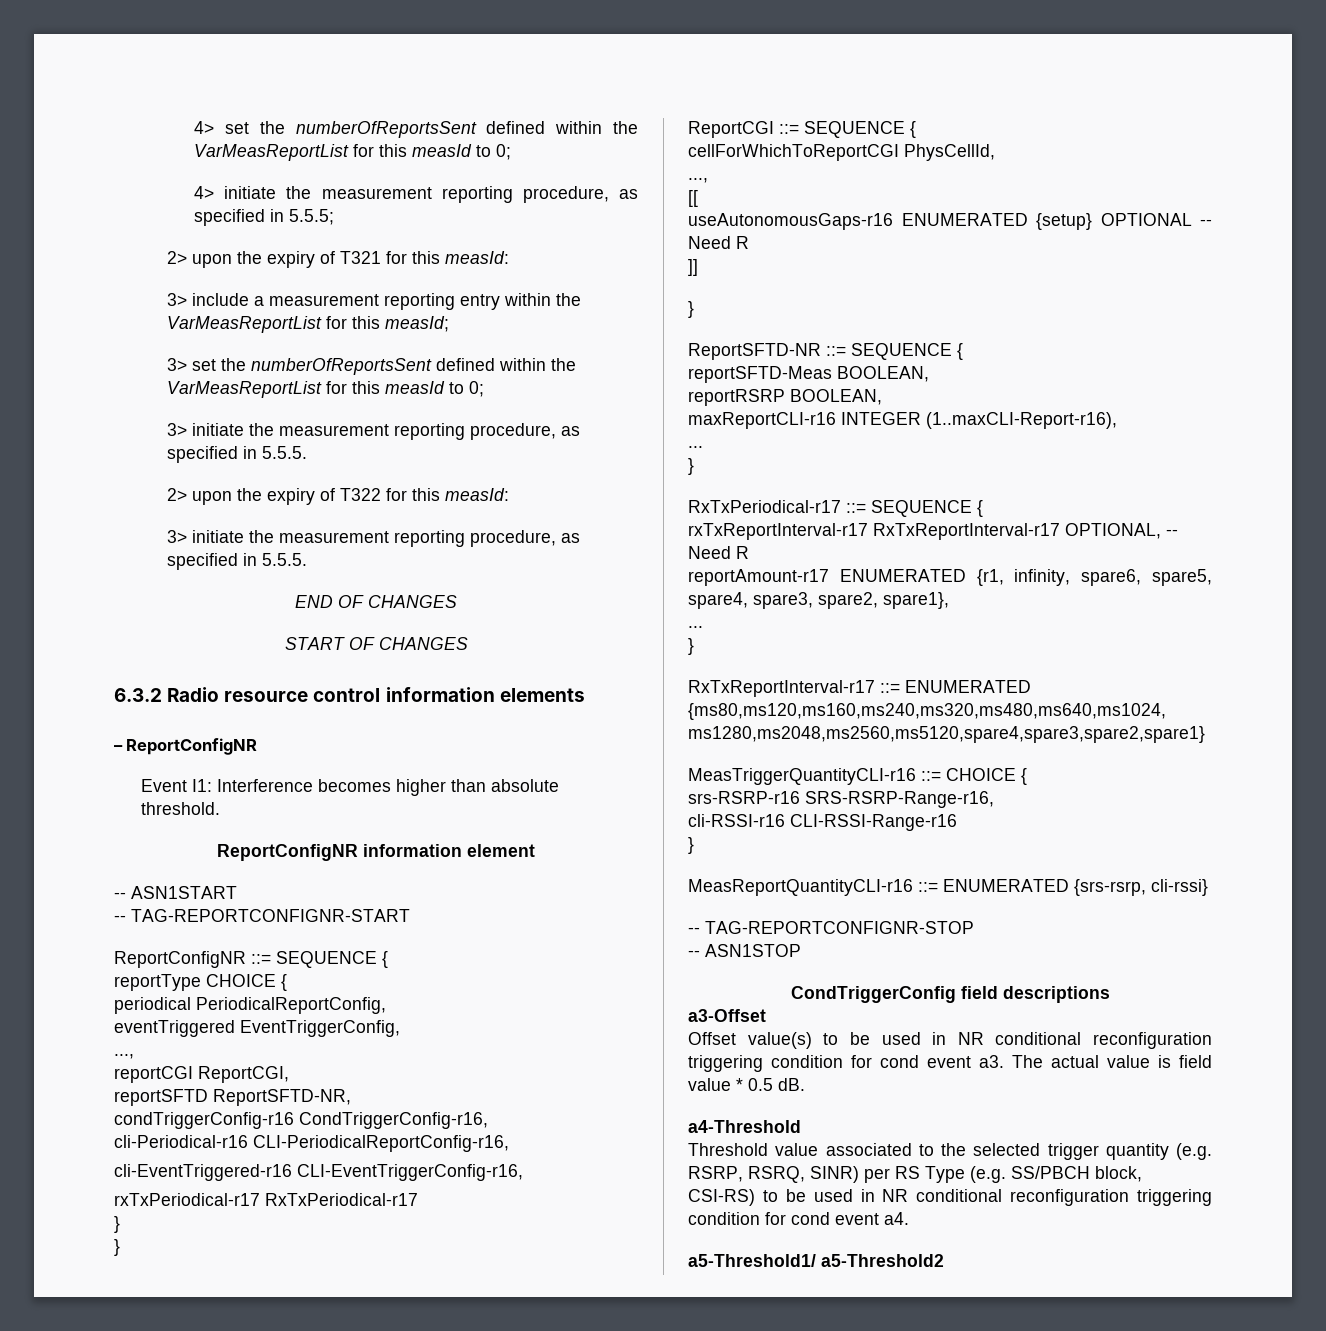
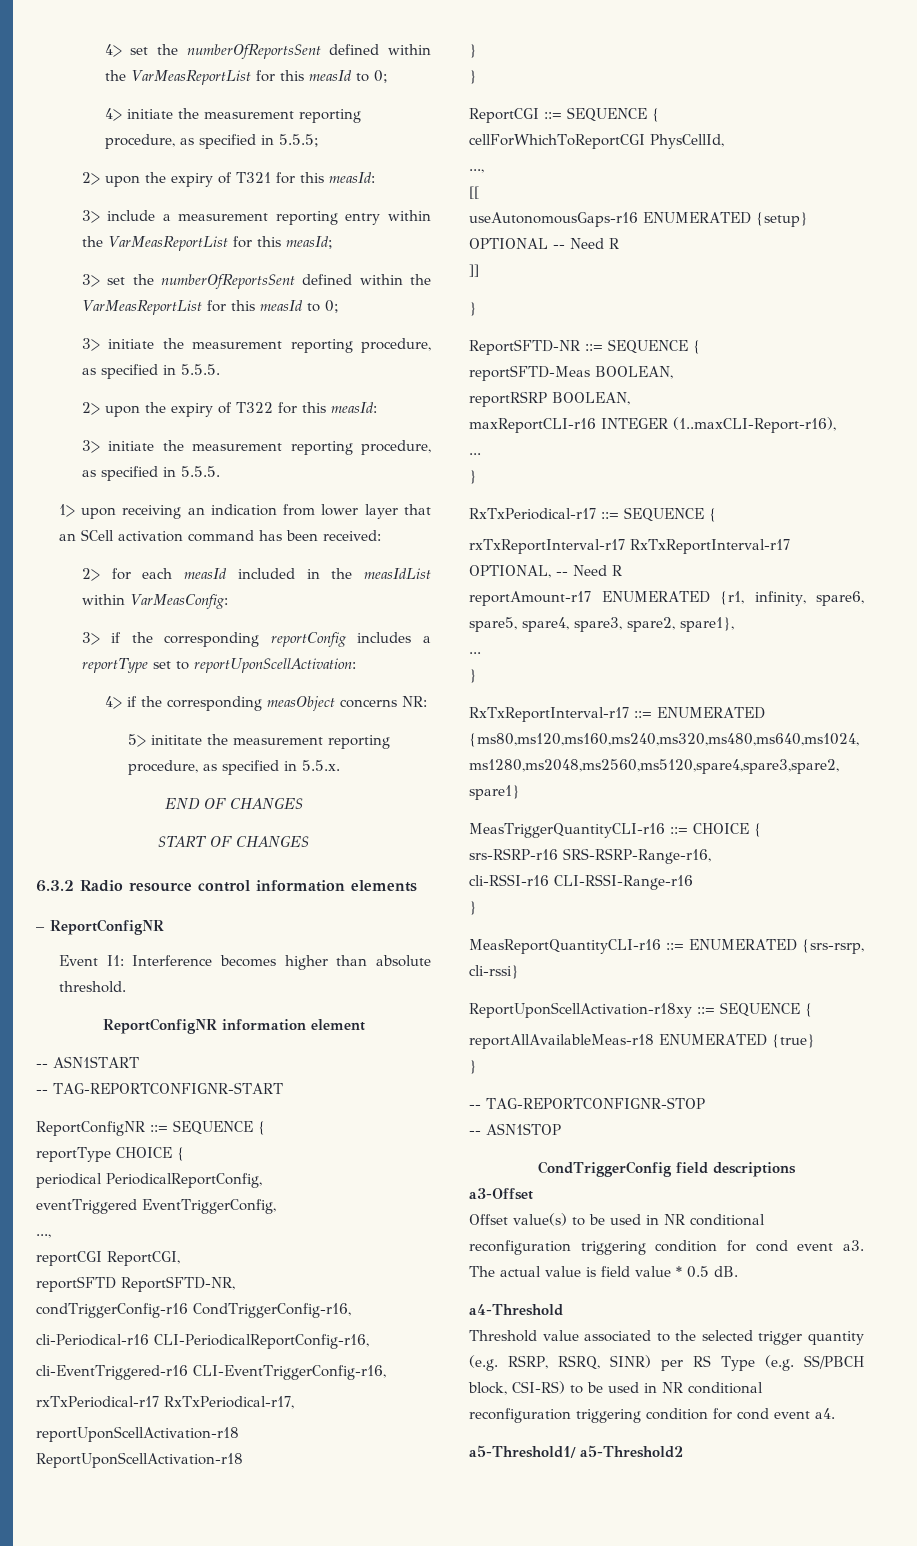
(308, 559) none -> [58,504,431,519] [58,529,381,542] [81,568,431,581] [81,594,228,609] [81,632,431,647] [81,658,356,673] [104,696,427,711] [127,734,390,749] [127,760,340,775] // 1> upon receiving an indication from lower layer that an SCell activation command has been received: // 2> for each measId included in the measIdList within VarMeasConfig: // 3> if the corresponding reportConfig includes a reportType set to reportUponScellActivation: // 4> if the corresponding measObject concerns NR: // 5> inititate the measurement reporting procedure, as specified in 5.5.x.
[265,1193,418,1206] RxTxPeriodical-r17 -> [164,1396,294,1409] [36,1426,239,1442] [36,1452,243,1468] RxTxPeriodical-r17, // reportUponScellActivation-r18 ReportUponScellActivation-r18
(1208, 887) none -> [469,1002,813,1018] [469,1034,815,1049] [469,1060,477,1074] // ReportUponScellActivation-r18xy ::= SEQUENCE { // reportAllAvailableMeas-r18 ENUMERATED {true} // }

